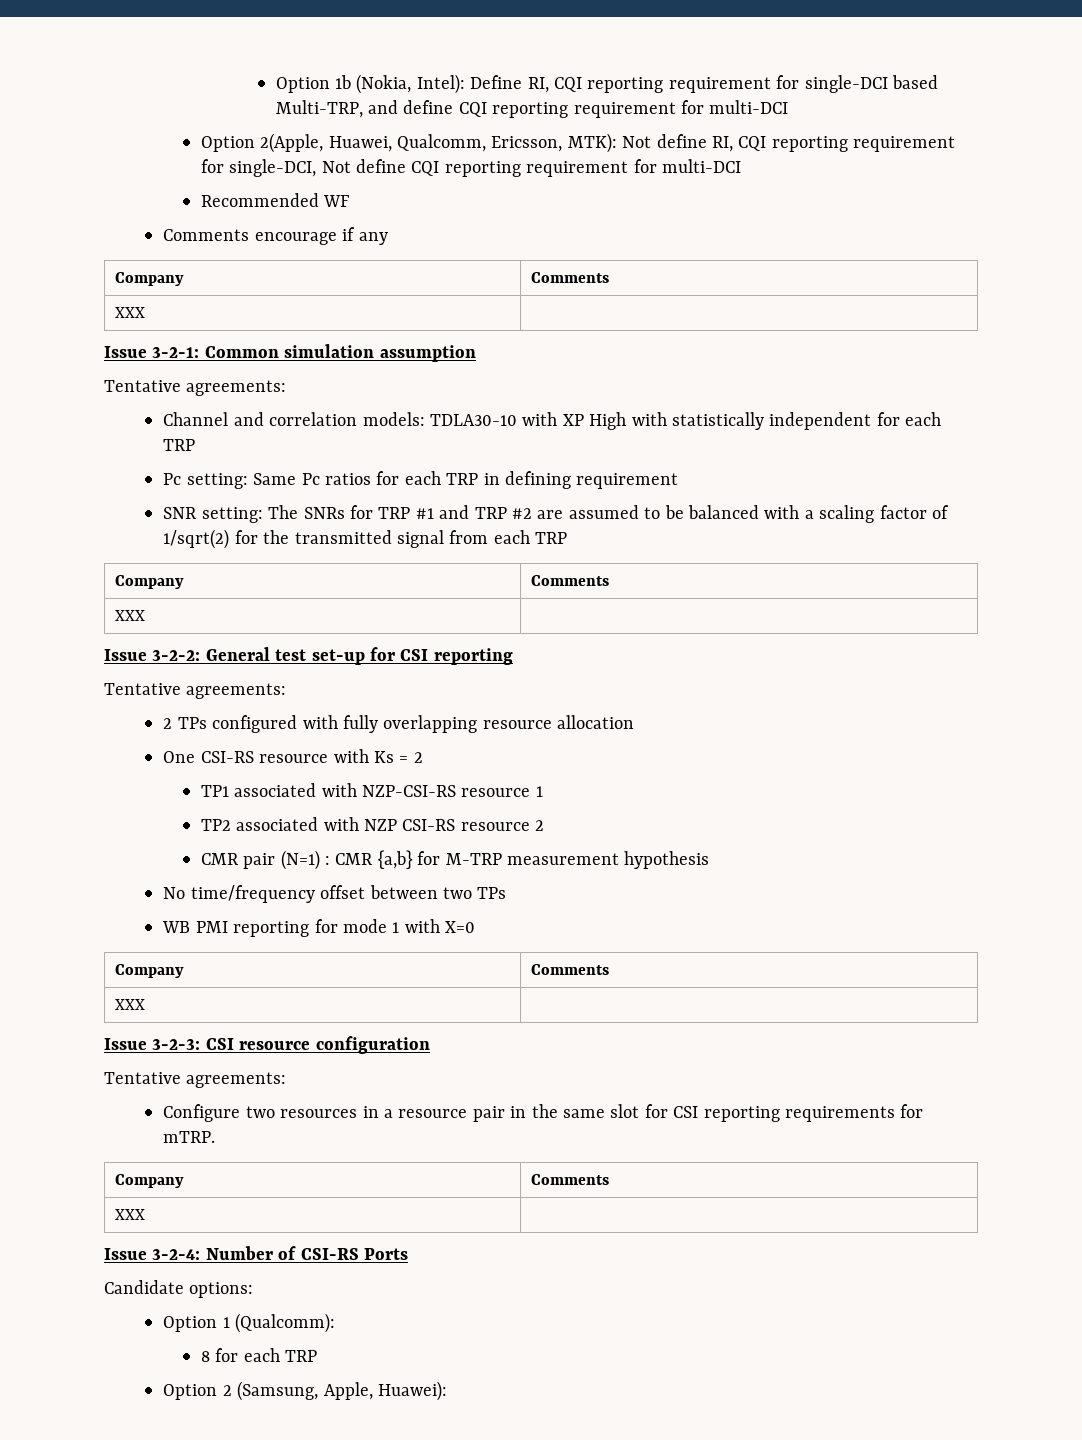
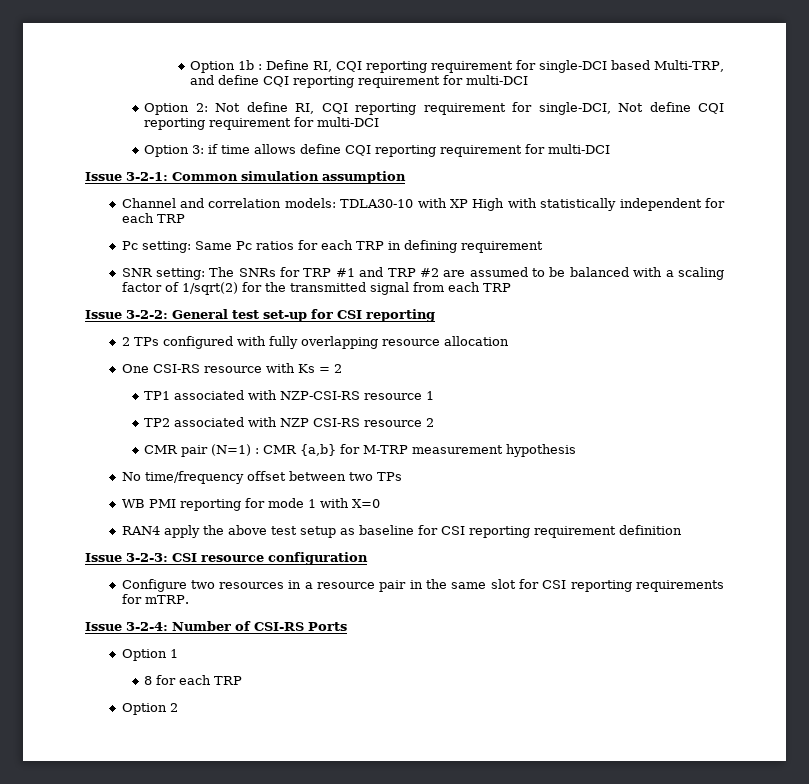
[356,74,465,94] (Nokia, Intel): -> [257,64,262,70] :
[260,133,617,153] 2(Apple, Huawei, Qualcomm, Ericsson, MTK): -> [195,103,208,112] 2:
[200,193,350,207] [163,227,388,245] [115,272,185,286] [531,272,610,283] [115,307,146,318] Recommended WF // Comments encourage if any // Company | Comments // XXX | -> [144,144,611,157] Option 3: if time allows define CQI reporting requirement for multi-DCI
[104,380,287,396] // Tentative agreements: -> (406, 177) none
[115,575,185,589] [531,575,610,586] [115,610,146,621] // Company | Comments // XXX | -> (511, 287) none
[104,683,287,699] // Tentative agreements: -> (435, 315) none
[115,964,185,978] [531,964,610,975] [115,999,146,1010] // Company | Comments // XXX | -> [121,525,682,538] // RAN4 apply the above test setup as baseline for CSI reporting requirement definition
[104,1072,287,1088] // Tentative agreements: -> (368, 558) none
[115,1174,185,1188] [531,1174,610,1185] [115,1209,146,1220] // Company | Comments // XXX | -> (189, 599) none
[104,1280,254,1298] // Candidate options: -> (347, 626) none
[235,1313,336,1333] (Qualcomm): -> (178, 653) none
[237,1381,448,1401] (Samsung, Apple, Huawei): -> (178, 707) none

